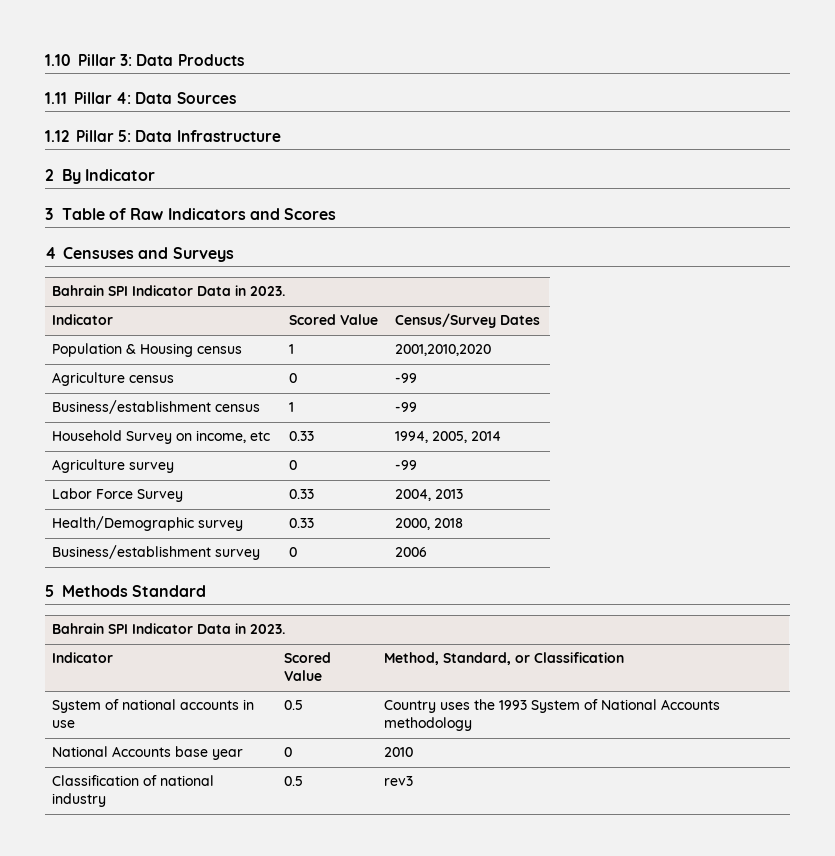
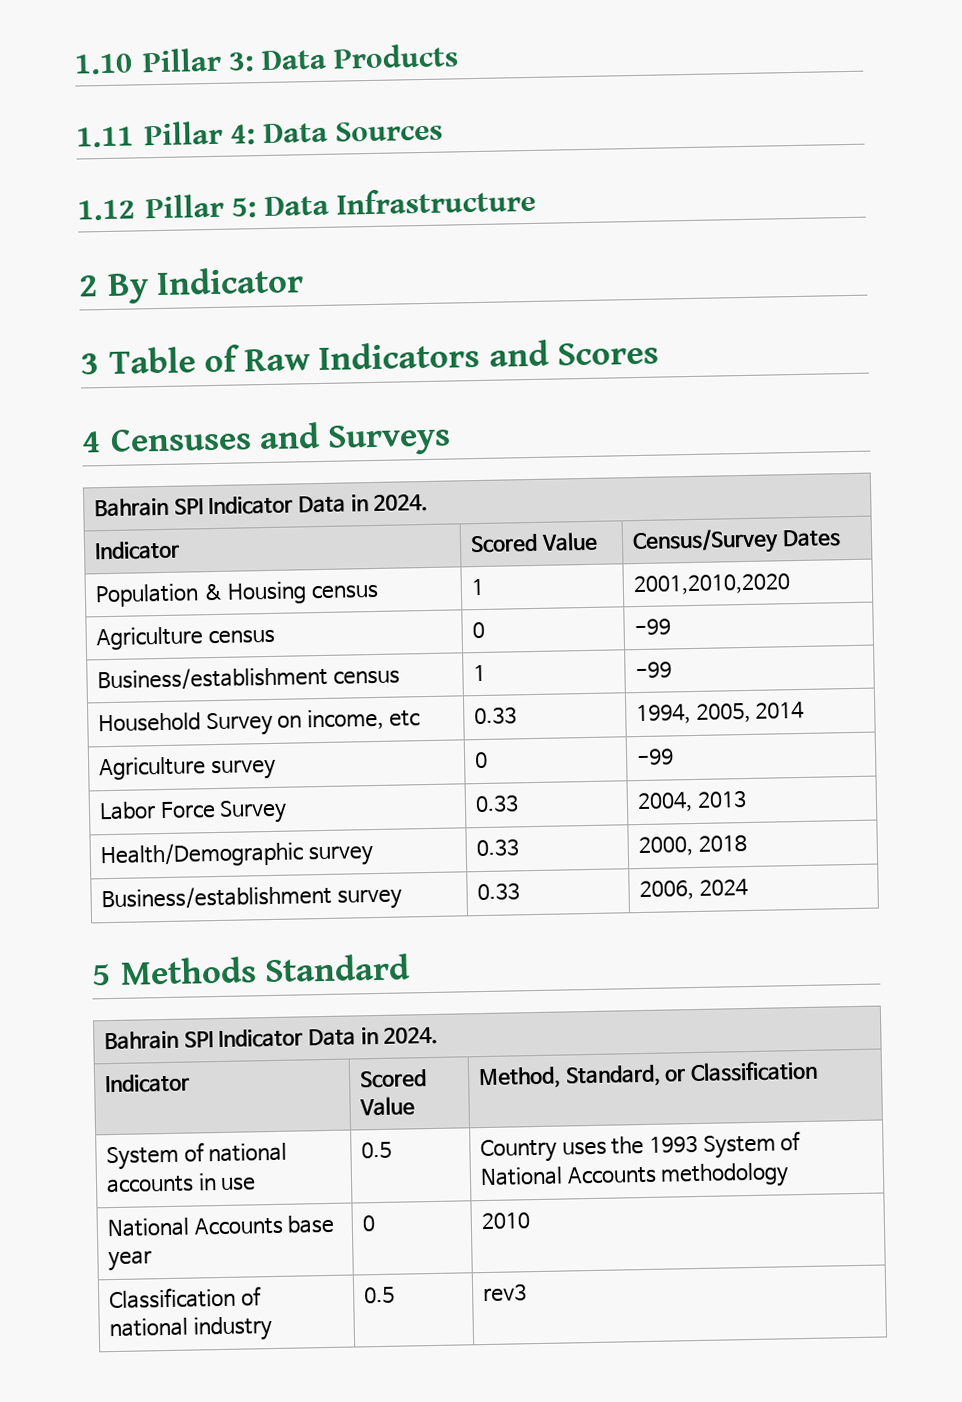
[250,286,286,296] 2023. -> [373,493,429,512] 2024.
[289,547,298,557] [395,547,428,557] 0 | 2006 -> [477,882,521,901] [639,878,748,901] 0.33 | 2006, 2024
[250,624,286,634] 2023. -> [383,1026,439,1045] 2024.

